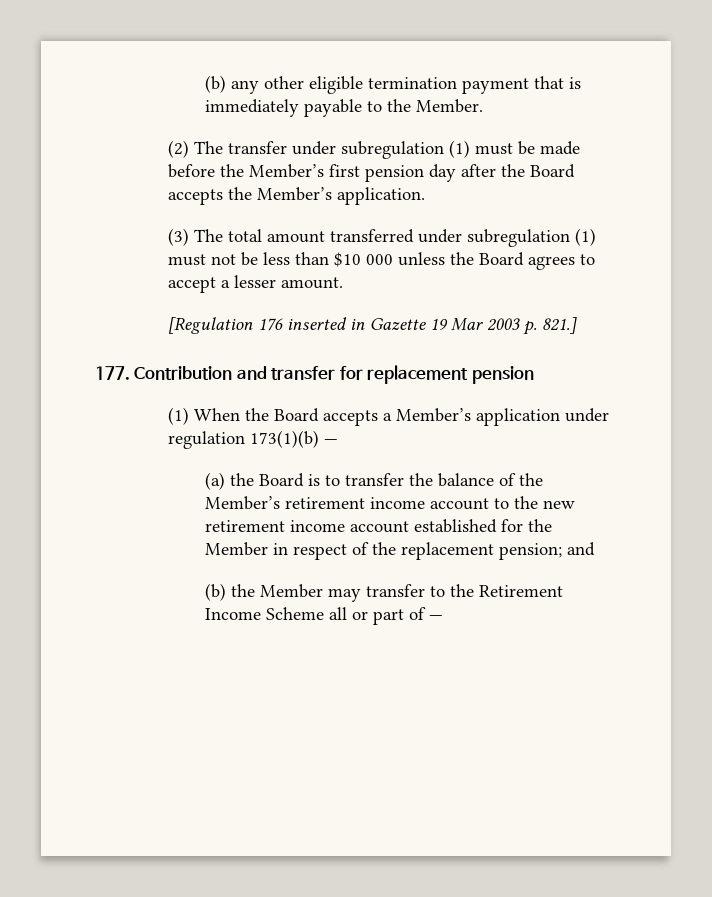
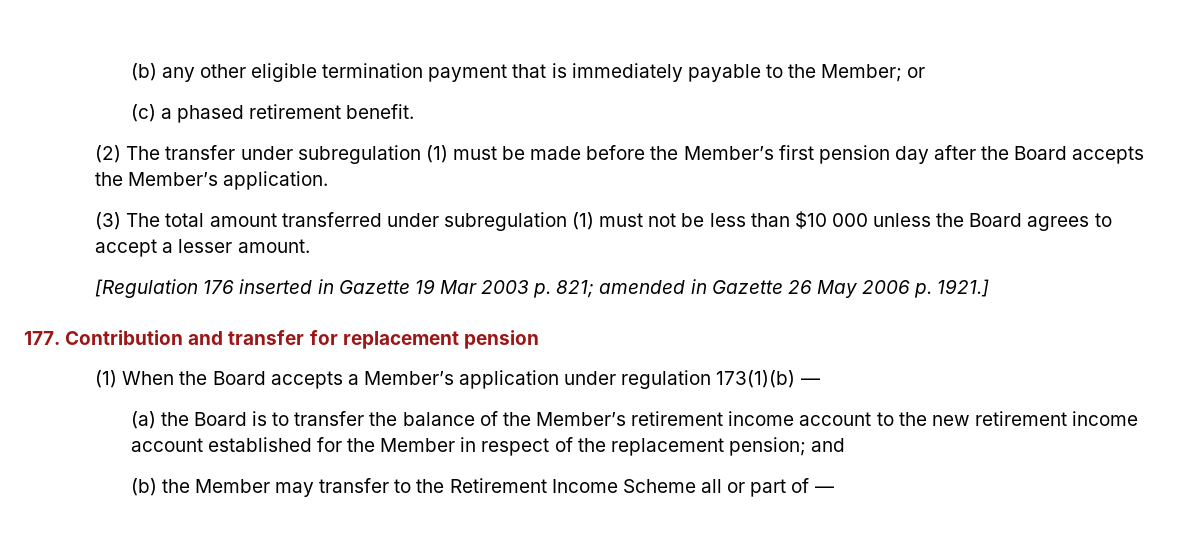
[415,99,483,113] Member. -> [821,64,926,82] [130,104,415,123] Member; or // (c) a phased retirement benefit.
[542,317,578,334] 821.] -> [556,279,990,298] 821; amended in Gazette 26 May 2006 p. 1921.]

